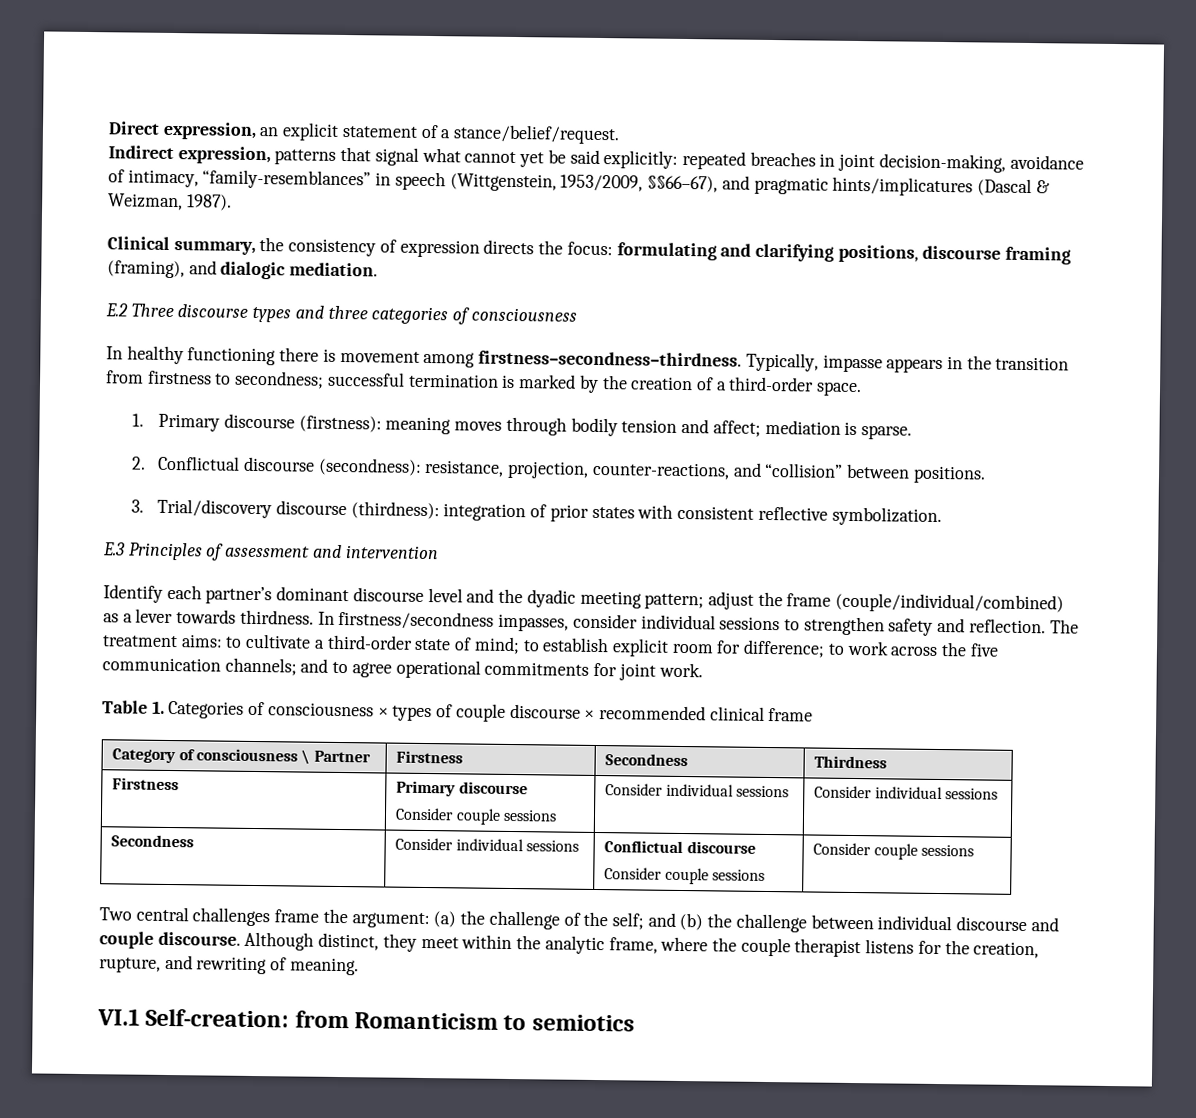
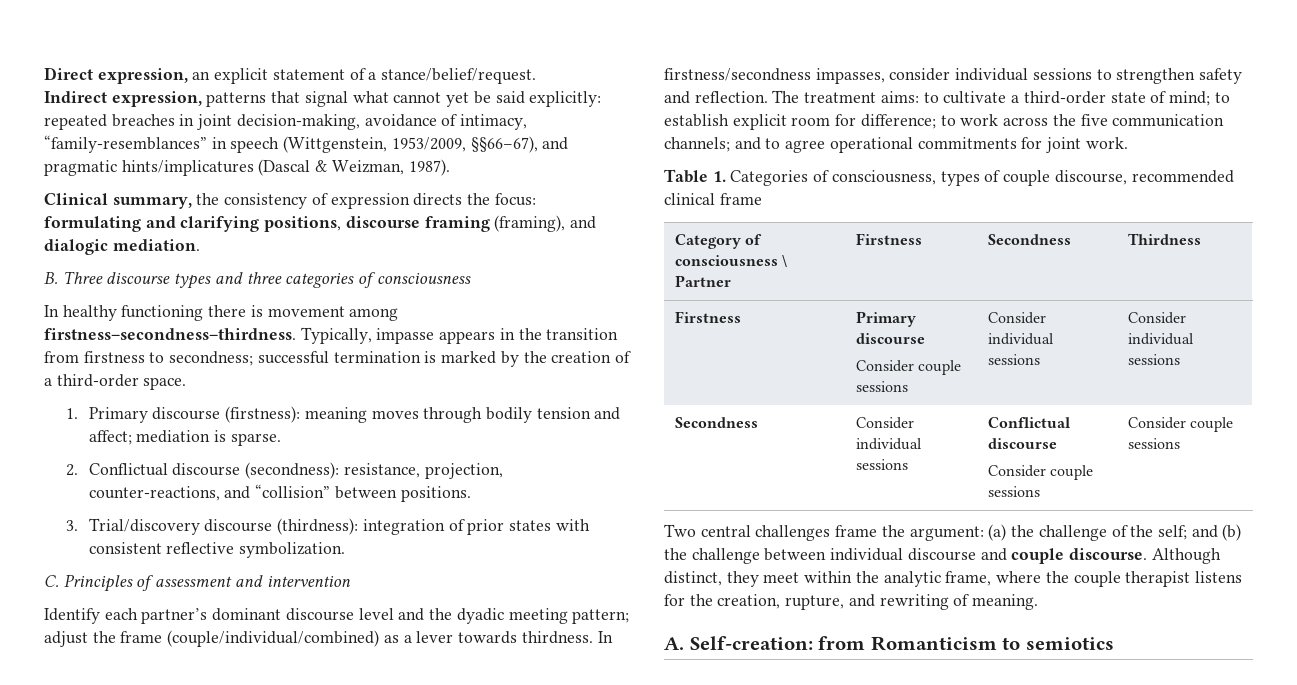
[105,303,128,317] E.2 -> [44,272,58,284] B.
[103,542,126,556] E.3 -> [44,575,59,587] C.
[267,702,389,717] consciousness × -> [831,170,936,185] consciousness,
[509,703,596,719] discourse × -> [1054,170,1127,185] discourse,
[97,1008,140,1026] VI.1 -> [664,637,684,650] A.

